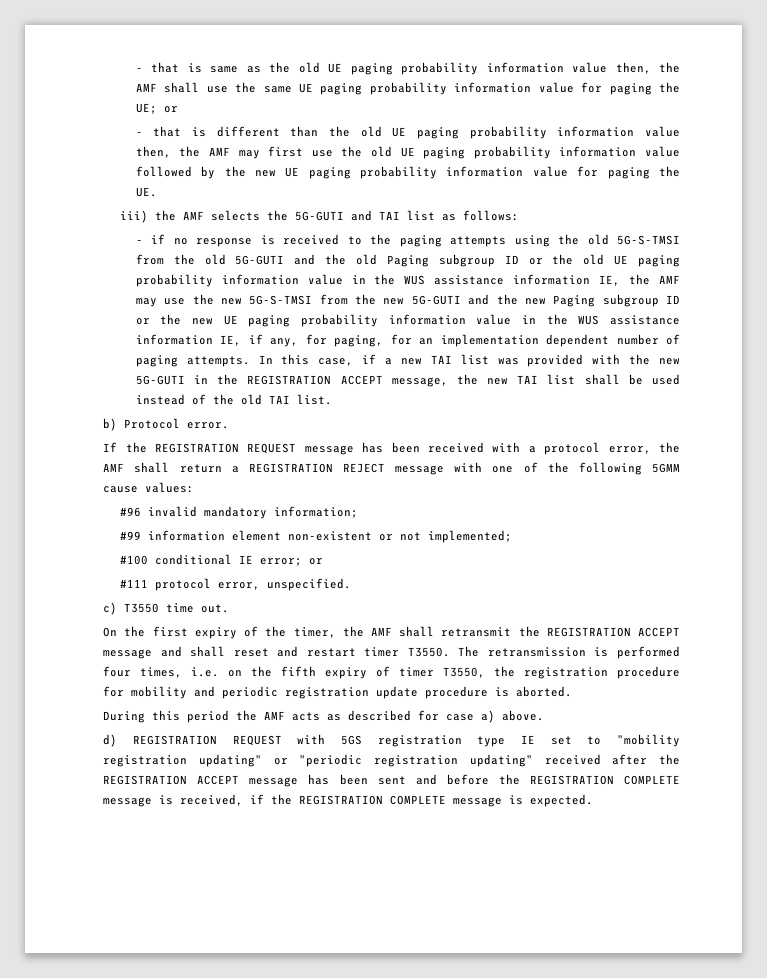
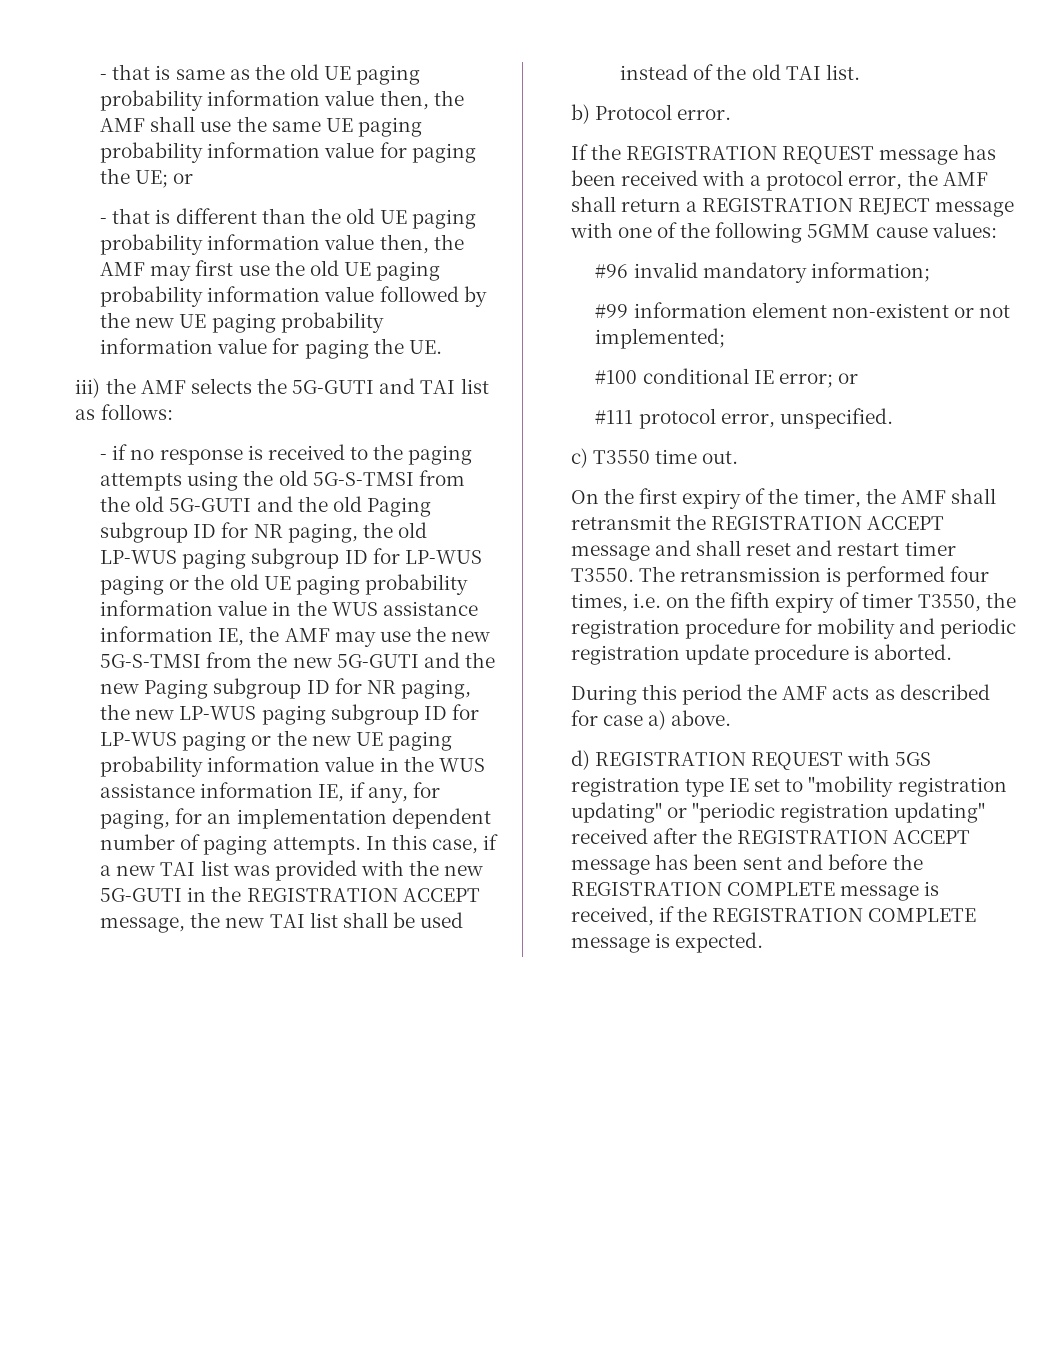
(519, 259) none -> [221,522,427,543] [100,548,482,569] [100,575,165,595] for NR paging, the old LP-WUS paging subgroup ID for LP-WUS paging
(680, 299) none -> [334,678,471,699] [100,704,479,725] [100,731,247,751] for NR paging, the new LP-WUS paging subgroup ID for LP-WUS paging

